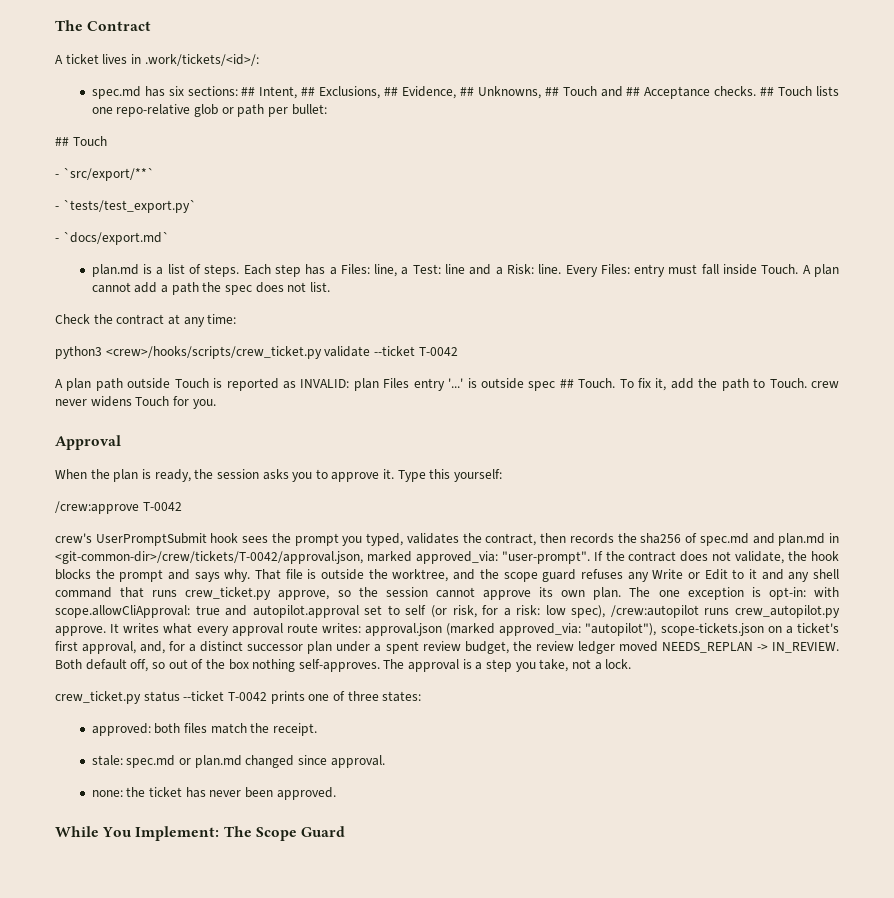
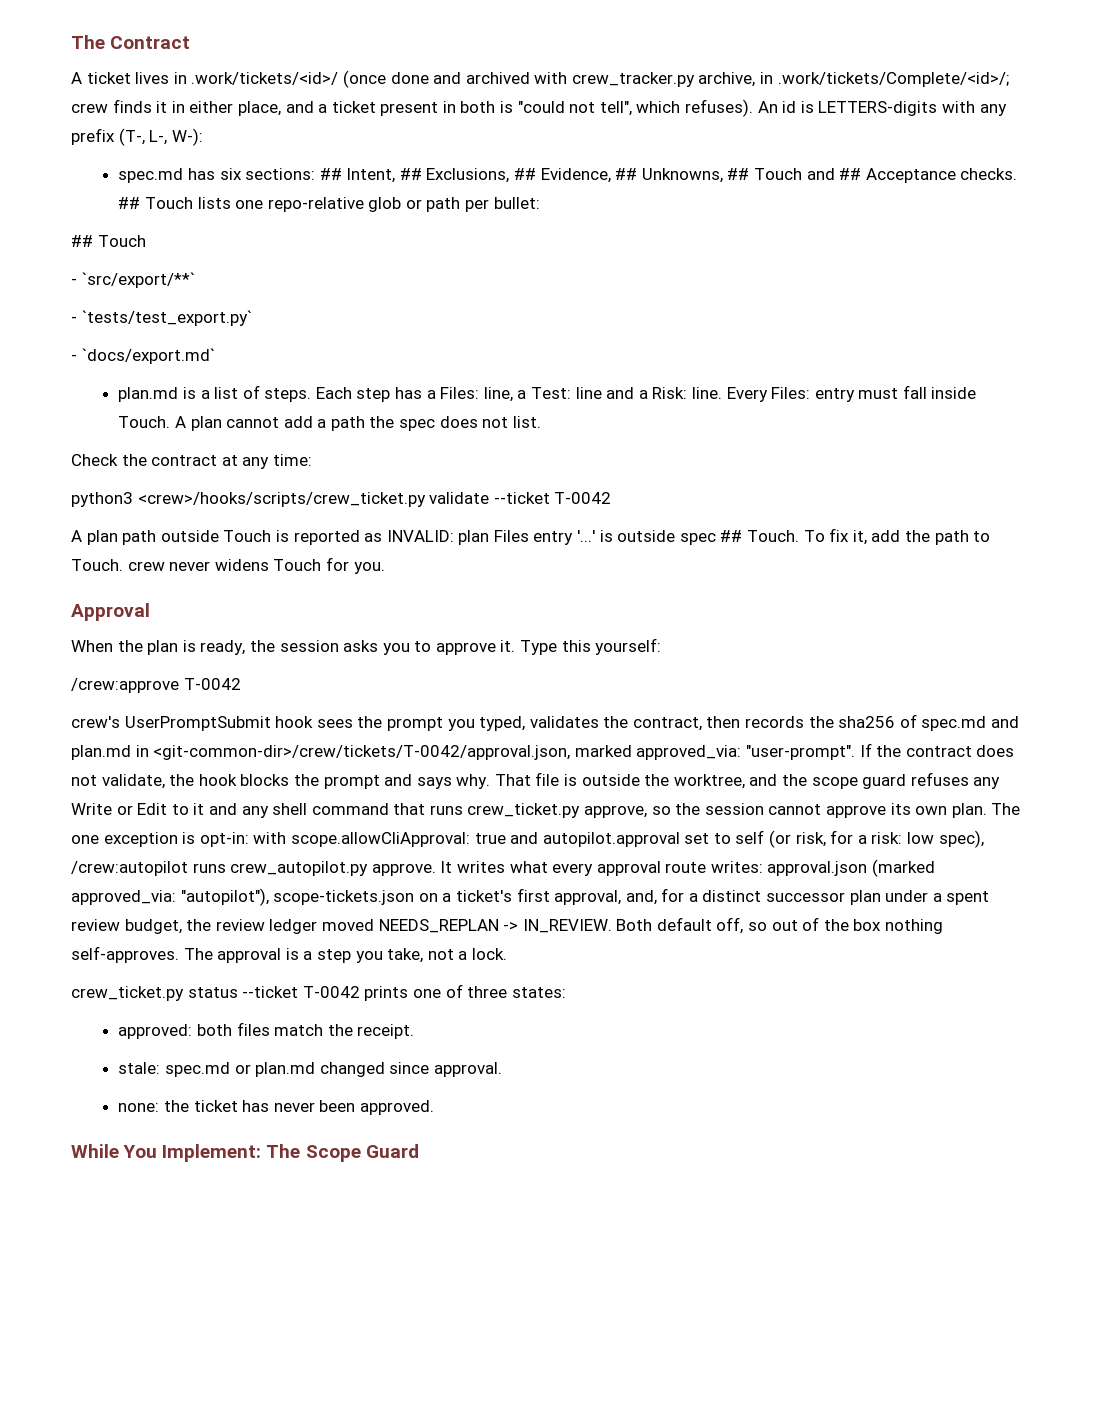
[144,54,259,66] .work/tickets/<id>/: -> [191,70,1009,88] [71,99,1007,117] [71,128,203,146] .work/tickets/<id>/ (once done and archived with crew_tracker.py archive, in .work/tickets/Complete/<id>/; crew finds it in either place, and a ticket present in both is "could not tell", which refuses). An id is LETTERS-digits with any prefix (T-, L-, W-):

